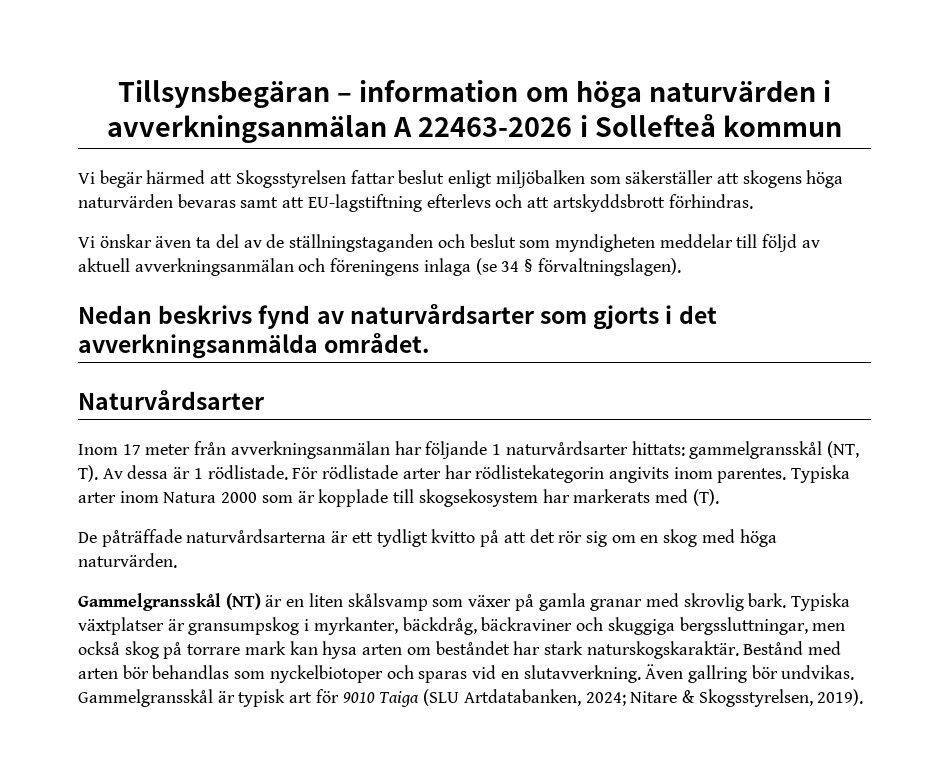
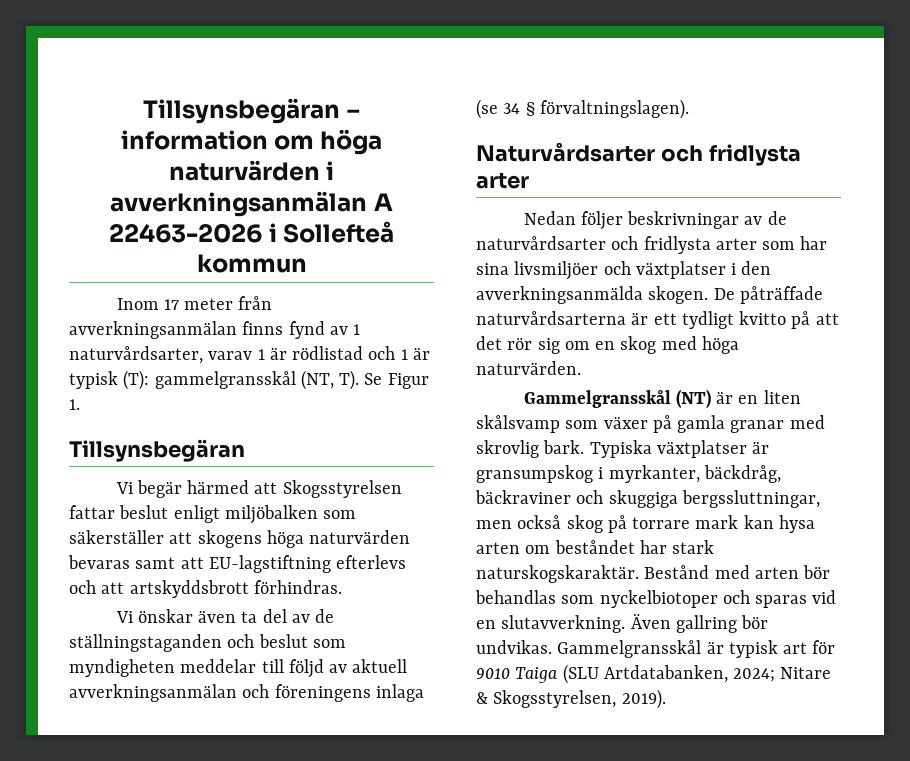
(843, 126) none -> [116,296,273,310] [69,321,361,339] [69,346,430,364] [69,370,429,390] [69,399,80,410] [69,439,245,462] // Inom 17 meter från avverkningsanmälan finns fynd av 1 naturvårdsarter, varav 1 är rödlistad och 1 är typisk (T): gammelgransskål (NT, T). Se Figur 1. // Tillsynsbegäran
[78,304,717,330] [78,333,430,359] [78,390,265,410] [78,441,859,459] [78,465,851,483] [78,489,719,507] Nedan beskrivs fynd av naturvårdsarter som gjorts i det avverkningsanmälda området. // Naturvårdsarter // Inom 17 meter från avverkningsanmälan har följande 1 naturvårdsarter hittats: gammelgransskål (NT, T). Av dessa är 1 rödlistade. För rödlistade arter har rödlistekategorin angivits inom parentes. Typiska arter inom Natura 2000 som är kopplade till skogsekosystem har markerats med (T). // -> [476,142,801,166] [476,173,529,189] [523,211,787,230] [476,236,828,254] [476,261,772,280] [476,286,709,304] Naturvårdsarter och fridlysta arter // Nedan följer beskrivningar av de naturvårdsarter och fridlysta arter som har sina livsmiljöer och växtplatser i den avverkningsanmälda skogen.

